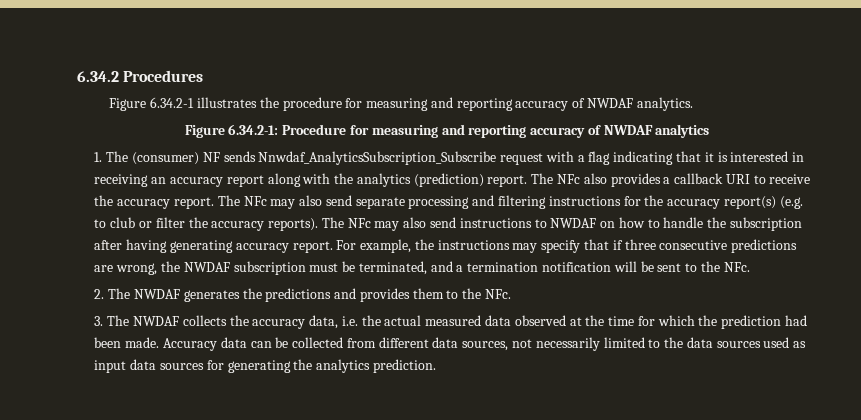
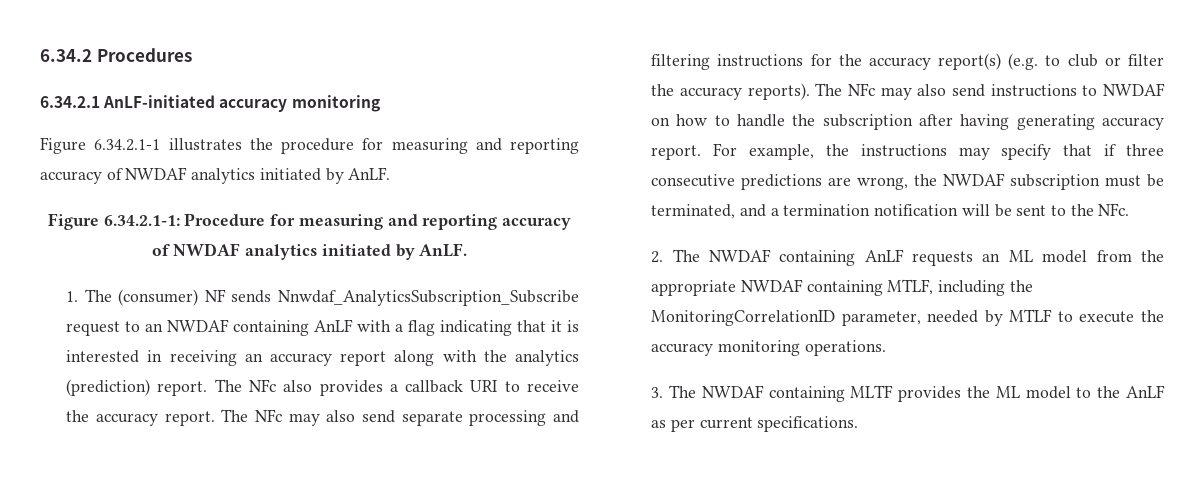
[109,97,195,111] // Figure 6.34.2-1 -> [40,95,380,112] [40,137,161,154] // 6.34.2.1 AnLF-initiated accuracy monitoring // Figure 6.34.2.1-1
[636,97,693,111] [184,124,279,138] analytics. // Figure 6.34.2-1: -> [191,167,391,184] [47,213,180,230] analytics initiated by AnLF. // Figure 6.34.2.1-1:
(710, 131) none -> [321,243,468,260] initiated by AnLF.
(544, 159) none -> [125,319,354,336] to an NWDAF containing AnLF
[183,288,511,302] [94,315,807,329] [94,337,807,351] [94,359,436,373] generates the predictions and provides them to the NFc. // 3. The NWDAF collects the accuracy data, i.e. the actual measured data observed at the time for which the prediction had been made. Accuracy data can be collected from different data sources, not necessarily limited to the data sources used as input data sources for generating the analytics prediction. -> [779,249,1164,266] [651,279,1033,296] [651,309,1164,326] [651,340,886,356] [651,385,1165,402] [651,416,859,432] containing AnLF requests an ML model from the appropriate NWDAF containing MTLF, including the MonitoringCorrelationID parameter, needed by MTLF to execute the accuracy monitoring operations. // 3. The NWDAF containing MLTF provides the ML model to the AnLF as per current specifications.

